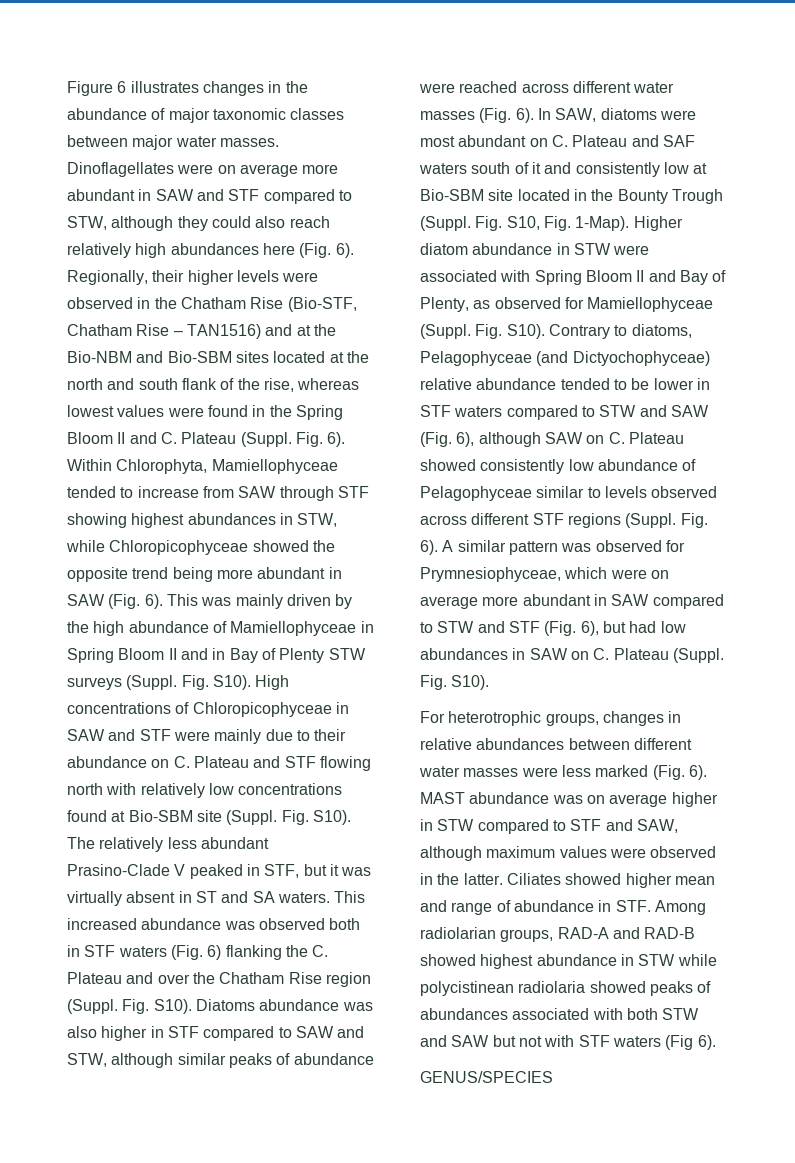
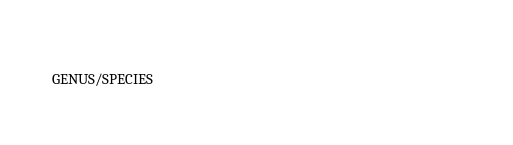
[67,81,308,96] [67,108,345,123] [67,135,279,150] [67,162,339,177] [67,189,352,204] [67,216,330,231] [67,243,354,258] [67,270,319,285] [67,297,357,312] [67,324,336,339] [67,351,369,363] [67,378,360,392] [67,405,343,420] [67,432,346,447] [67,459,338,474] [67,486,369,501] [67,513,338,528] [66,540,335,555] [67,567,342,582] [67,594,353,609] [67,621,374,636] [67,648,366,663] [67,675,290,690] [67,702,349,717] [67,729,347,744] [67,756,371,771] [67,783,343,798] [67,810,351,825] [67,837,269,852] [67,864,372,879] [67,891,366,906] [67,918,361,930] [67,945,329,960] [67,972,371,987] [67,999,373,1014] [67,1026,365,1041] [67,1053,374,1068] [419,81,675,93] [420,108,696,123] [420,135,695,147] [419,162,708,177] [420,189,723,204] [420,216,683,231] [420,243,650,255] [420,270,727,285] [420,297,714,312] [420,324,692,339] [420,351,710,366] [420,378,710,390] [420,405,709,420] [420,432,684,447] [420,459,697,474] [420,486,718,501] [420,513,708,528] [420,540,685,555] [420,567,669,582] [420,594,724,609] [420,621,686,636] [420,648,724,663] [420,675,490,690] [420,711,682,726] [420,738,692,750] [419,765,707,780] [420,792,718,807] [420,819,678,834] [420,846,717,861] [420,873,715,888] [420,900,706,915] [420,927,696,942] [420,954,717,969] [420,981,712,996] [420,1008,700,1020] [420,1035,716,1050] Figure 6 illustrates changes in the abundance of major taxonomic classes between major water masses. Dinoflagellates were on average more abundant in SAW and STF compared to STW, although they could also reach relatively high abundances here (Fig. 6). Regionally, their higher levels were observed in the Chatham Rise (Bio-STF, Chatham Rise – TAN1516) and at the Bio-NBM and Bio-SBM sites located at the north and south flank of the rise, whereas lowest values were found in the Spring Bloom II and C. Plateau (Suppl. Fig. 6). Within Chlorophyta, Mamiellophyceae tended to increase from SAW through STF showing highest abundances in STW, while Chloropicophyceae showed the opposite trend being more abundant in SAW (Fig. 6). This was mainly driven by the high abundance of Mamiellophyceae in Spring Bloom II and in Bay of Plenty STW surveys (Suppl. Fig. S10). High concentrations of Chloropicophyceae in SAW and STF were mainly due to their abundance on C. Plateau and STF flowing north with relatively low concentrations found at Bio-SBM site (Suppl. Fig. S10). The relatively less abundant Prasino-Clade V peaked in STF, but it was virtually absent in ST and SA waters. This increased abundance was observed both in STF waters (Fig. 6) flanking the C. Plateau and over the Chatham Rise region (Suppl. Fig. S10). Diatoms abundance was also higher in STF compared to SAW and STW, although similar peaks of abundance were reached across different water masses (Fig. 6). In SAW, diatoms were most abundant on C. Plateau and SAF waters south of it and consistently low at Bio-SBM site located in the Bounty Trough (Suppl. Fig. S10, Fig. 1-Map). Higher diatom abundance in STW were associated with Spring Bloom II and Bay of Plenty, as observed for Mamiellophyceae (Suppl. Fig. S10). Contrary to diatoms, Pelagophyceae (and Dictyochophyceae) relative abundance tended to be lower in STF waters compared to STW and SAW (Fig. 6), although SAW on C. Plateau showed consistently low abundance of Pelagophyceae similar to levels observed across different STF regions (Suppl. Fig. 6). A similar pattern was observed for Prymnesiophyceae, which were on average more abundant in SAW compared to STW and STF (Fig. 6), but had low abundances in SAW on C. Plateau (Suppl. Fig. S10). // For heterotrophic groups, changes in relative abundances between different water masses were less marked (Fig. 6). MAST abundance was on average higher in STW compared to STF and SAW, although maximum values were observed in the latter. Ciliates showed higher mean and range of abundance in STF. Among radiolarian groups, RAD-A and RAD-B showed highest abundance in STW while polycistinean radiolaria showed peaks of abundances associated with both STW and SAW but not with STF waters (Fig 6). // -> (52, 79) none

